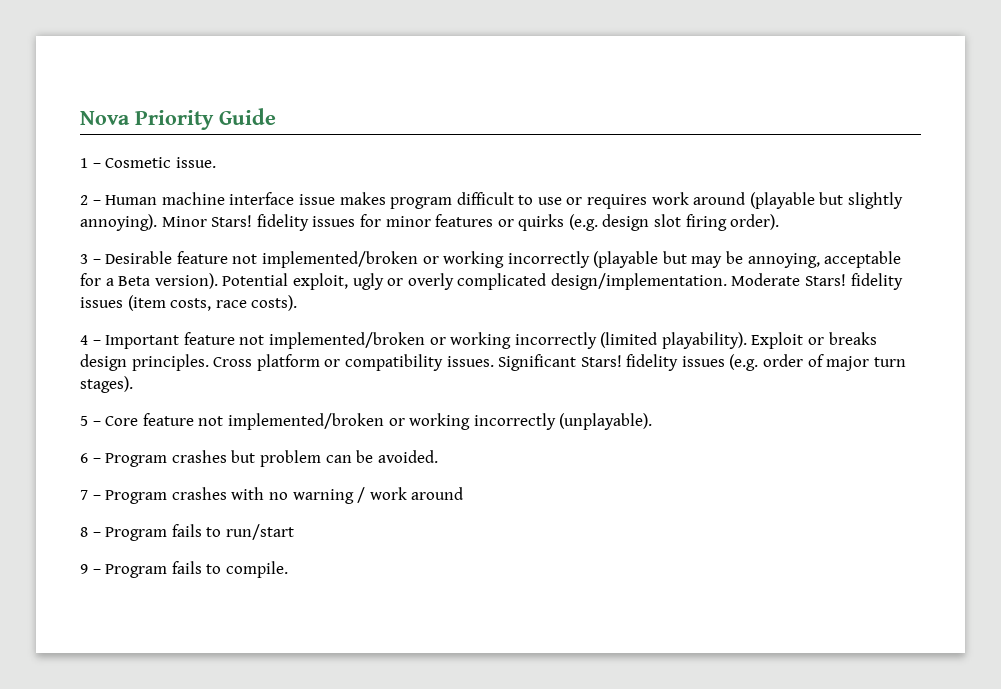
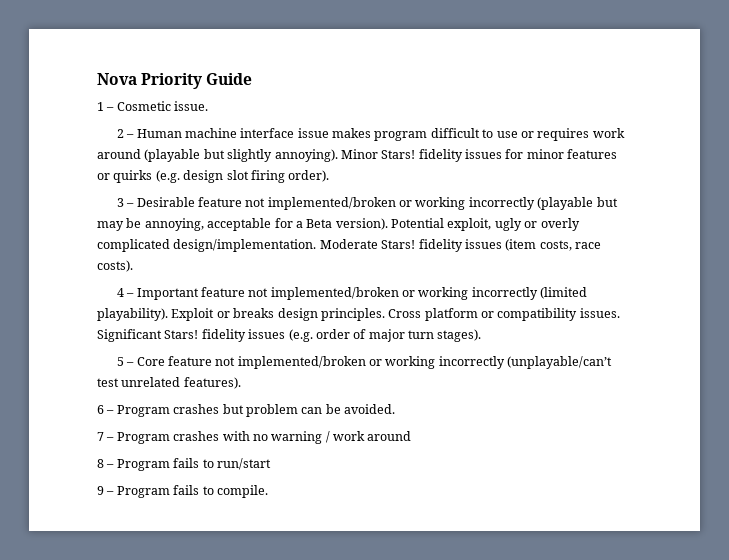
[559,413,653,430] (unplayable). -> [507,356,613,369] [97,377,241,389] (unplayable/can’t test unrelated features).

